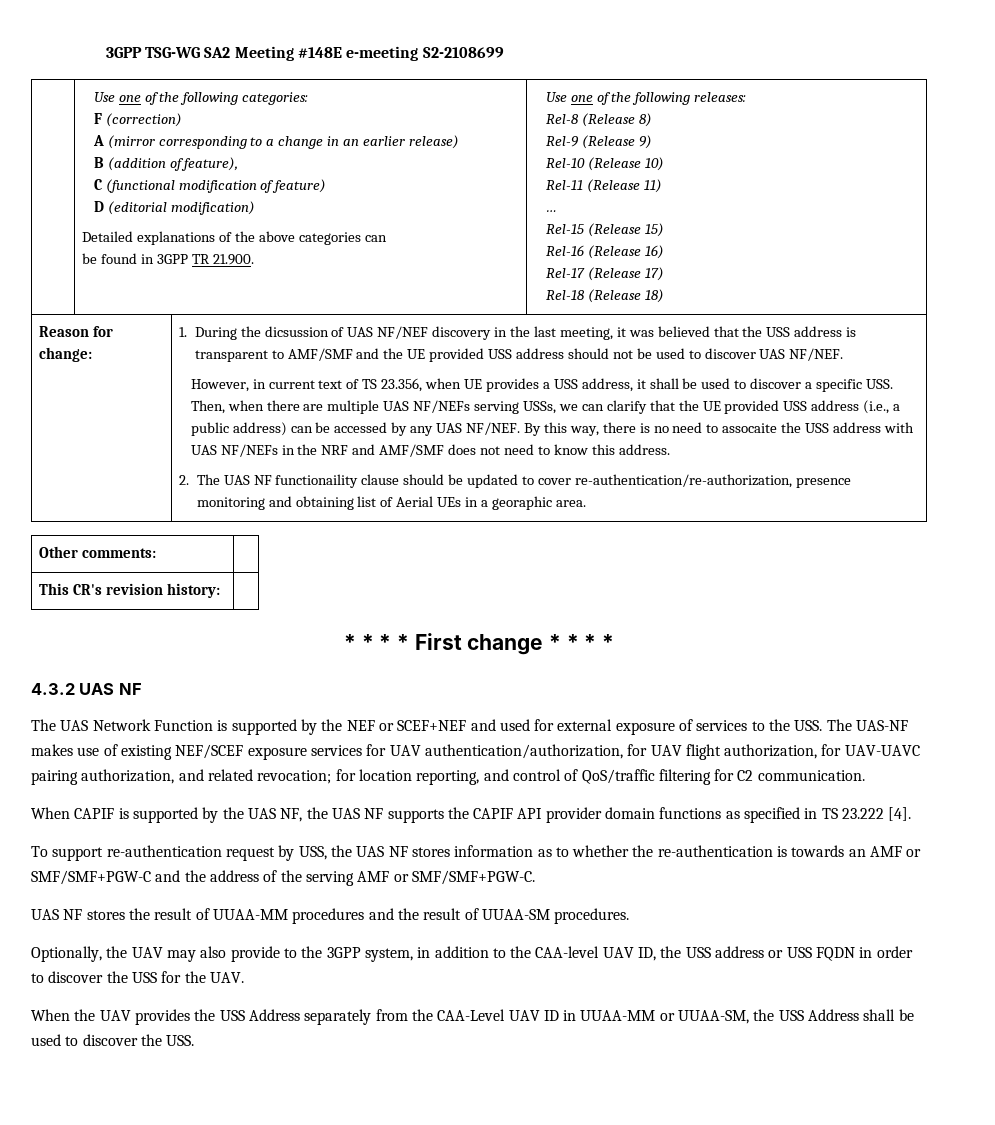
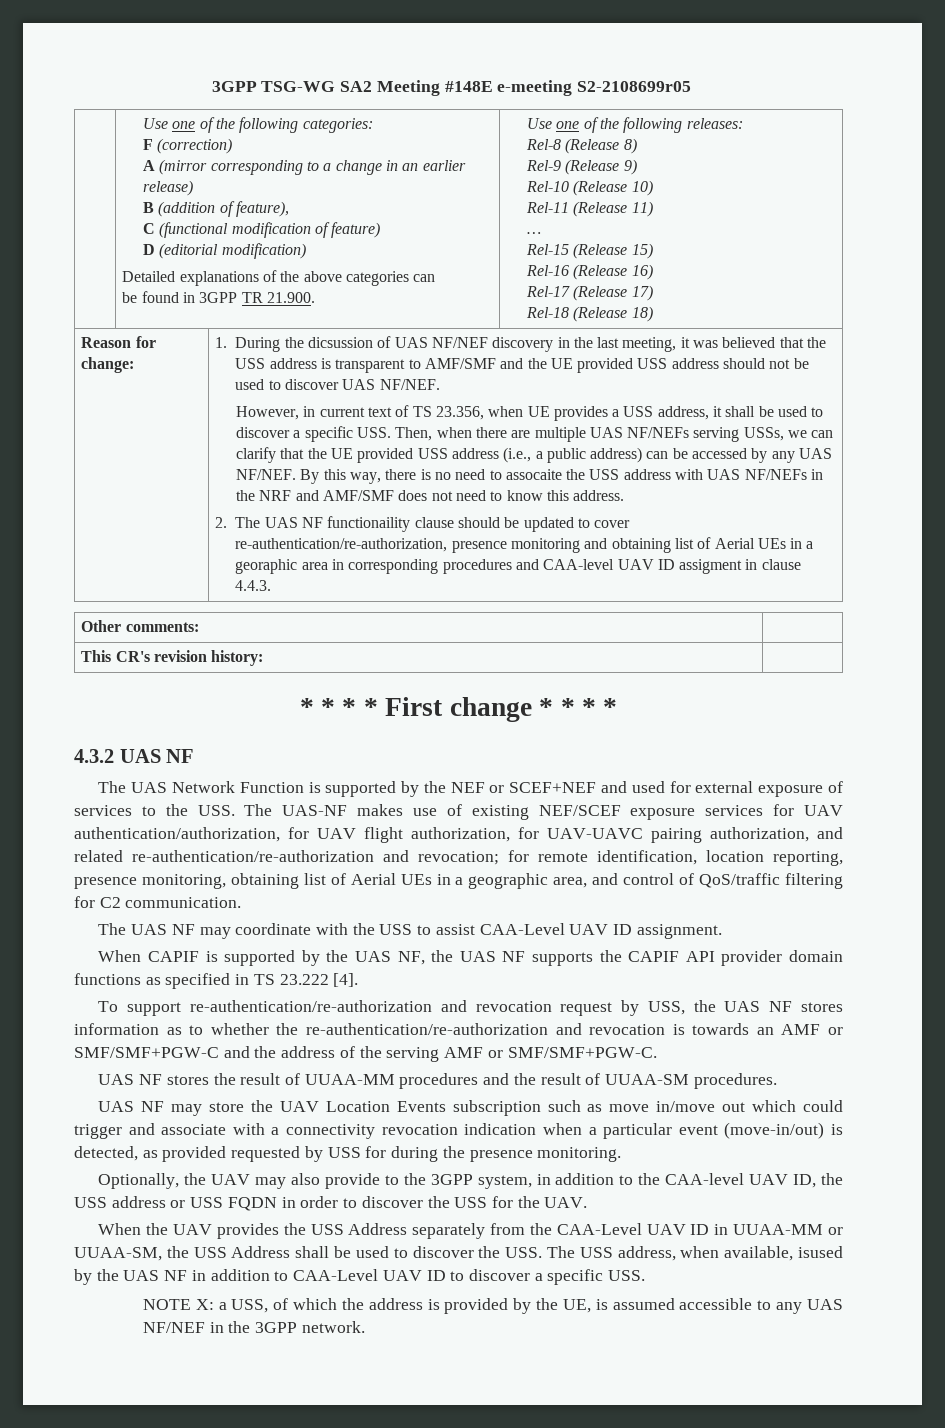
[422,47,504,58] S2-2108699 -> [577,81,692,92] S2-2108699r05
[555,500,586,507] area. -> [301,559,801,574] [235,580,272,591] area in corresponding procedures and CAA-level UAV ID assigment in clause 4.4.3.
[257,769,480,785] revocation; for location reporting, -> [132,850,843,866] [74,873,588,889] re-authentication/re-authorization and revocation; for remote identification, location reporting, presence monitoring, obtaining list of Aerial UEs in a geographic area,
(865, 775) none -> [98,923,722,939] // The UAS NF may coordinate with the USS to assist CAA-Level UAV ID assignment.
[106,845,222,857] re-authentication -> [189,1000,552,1012] re-authentication/re-authorization and revocation
[657,845,773,857] re-authentication -> [305,1023,666,1035] re-authentication/re-authorization and revocation
(630, 916) none -> [98,1100,844,1116] [74,1122,844,1139] [74,1146,622,1162] // UAS NF may store the UAV Location Events subscription such as move in/move out which could trigger and associate with a connectivity revocation indication when a particular event (move-in/out) is detected, as provided requested by USS for during the presence monitoring.
(195, 1040) none -> [546,1246,843,1261] [74,1269,646,1285] [142,1298,844,1314] [142,1321,365,1333] The USS address, when available, isused by the UAS NF in addition to CAA-Level UAV ID to discover a specific USS. // NOTE X: a USS, of which the address is provided by the UE, is assumed accessible to any UAS NF/NEF in the 3GPP network.

